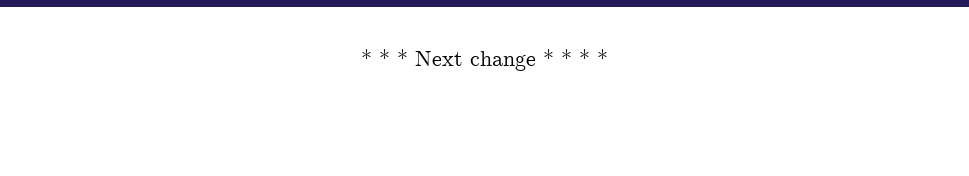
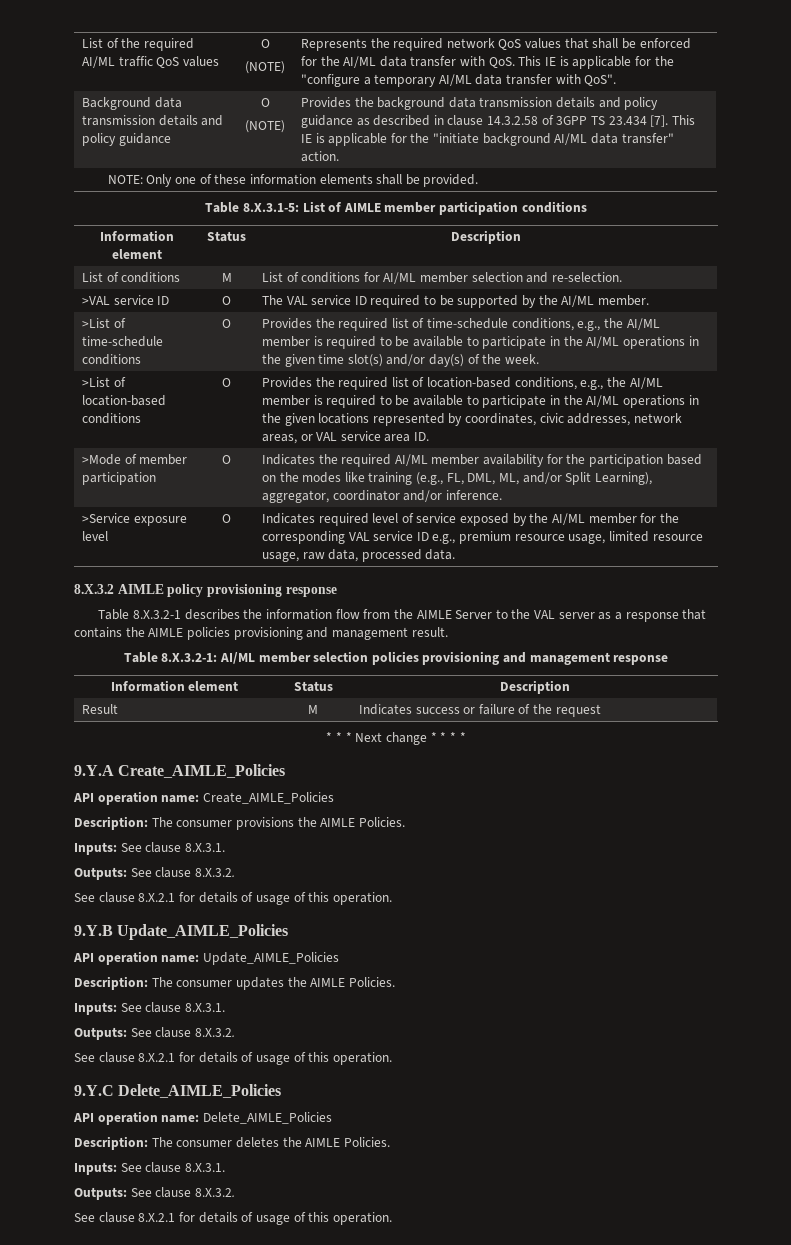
(361, 57) none -> [81,38,194,51] [81,56,219,68] [260,39,270,48] [245,61,285,74] [300,38,691,51] [300,56,674,69] [300,74,617,87] [81,97,182,110] [81,115,224,126] [81,133,171,146] [260,98,270,107] [245,120,285,133] [300,97,659,110] [300,115,695,128] [300,133,674,146] [300,151,339,162] [107,174,479,187] [205,201,587,215] [99,230,174,242] [111,249,162,259] [207,231,246,242] [451,230,521,244] [81,272,181,283] [221,273,232,282] [261,272,623,284] [81,295,170,305] [222,296,231,305] [261,295,649,308] [81,318,126,328] [81,336,163,347] [81,354,141,365] [222,319,231,328] [261,318,660,331] [261,336,699,349] [261,354,540,367] [81,377,126,387] [81,395,166,406] [81,413,141,424] [222,378,231,387] [261,377,663,390] [261,395,699,408] [261,413,683,426] [261,431,430,444] [81,454,188,465] [81,472,156,485] [222,455,231,464] [261,454,702,467] [261,472,652,485] [261,490,502,503] [81,513,187,526] [81,531,108,541] [222,514,231,523] [261,513,679,526] [261,531,703,544] [261,549,456,562] [74,584,337,597] [98,609,707,622] [74,627,448,640] [123,651,669,665] [110,680,239,692] [293,681,333,692] [499,680,570,694] [81,704,118,714] [308,705,318,714] [358,704,601,717] List of the required AI/ML traffic QoS values | O // (NOTE) | Represents the required network QoS values that shall be enforced for the AI/ML data transfer with QoS. This IE is applicable for the "configure a temporary AI/ML data transfer with QoS". // Background data transmission details and policy guidance | O // (NOTE) | Provides the background data transmission details and policy guidance as described in clause 14.3.2.58 of 3GPP TS 23.434 [7]. This IE is applicable for the "initiate background AI/ML data transfer" action. // NOTE: Only one of these information elements shall be provided. // Table 8.X.3.1-5: List of AIMLE member participation conditions // Information element | Status | Description // List of conditions | M | List of conditions for AI/ML member selection and re-selection. // >VAL service ID | O | The VAL service ID required to be supported by the AI/ML member. // >List of time-schedule conditions | O | Provides the required list of time-schedule conditions, e.g., the AI/ML member is required to be available to participate in the AI/ML operations in the given time slot(s) and/or day(s) of the week. // >List of location-based conditions | O | Provides the required list of location-based conditions, e.g., the AI/ML member is required to be available to participate in the AI/ML operations in the given locations represented by coordinates, civic addresses, network areas, or VAL service area ID. // >Mode of member participation | O | Indicates the required AI/ML member availability for the participation based on the modes like training (e.g., FL, DML, ML, and/or Split Learning), aggregator, coordinator and/or inference. // >Service exposure level | O | Indicates required level of service exposed by the AI/ML member for the corresponding VAL service ID e.g., premium resource usage, limited resource usage, raw data, processed data. // 8.X.3.2 AIMLE policy provisioning response // Table 8.X.3.2-1 describes the information flow from the AIMLE Server to the VAL server as a response that contains the AIMLE policies provisioning and management result. // Table 8.X.3.2-1: AI/ML member selection policies provisioning and management response // Information element | Status | Description // Result | M | Indicates success or failure of the request //
(608, 57) none -> [74,764,286,778] [73,791,334,805] [74,816,405,830] [74,842,225,855] [74,867,235,880] [74,892,392,905] [74,924,289,940] [73,951,339,965] [74,976,395,990] [74,1002,225,1015] [74,1027,235,1040] [74,1052,392,1065] [74,1084,282,1098] [73,1111,332,1125] [74,1136,390,1150] [74,1162,225,1175] [74,1187,235,1200] [74,1212,392,1225] // 9.Y.A Create_AIMLE_Policies // API operation name: Create_AIMLE_Policies // Description: The consumer provisions the AIMLE Policies. // Inputs: See clause 8.X.3.1. // Outputs: See clause 8.X.3.2. // See clause 8.X.2.1 for details of usage of this operation. // 9.Y.B Update_AIMLE_Policies // API operation name: Update_AIMLE_Policies // Description: The consumer updates the AIMLE Policies. // Inputs: See clause 8.X.3.1. // Outputs: See clause 8.X.3.2. // See clause 8.X.2.1 for details of usage of this operation. // 9.Y.C Delete_AIMLE_Policies // API operation name: Delete_AIMLE_Policies // Description: The consumer deletes the AIMLE Policies. // Inputs: See clause 8.X.3.1. // Outputs: See clause 8.X.3.2. // See clause 8.X.2.1 for details of usage of this operation.

